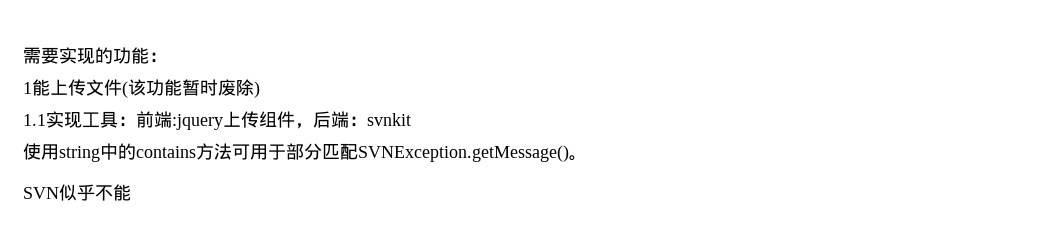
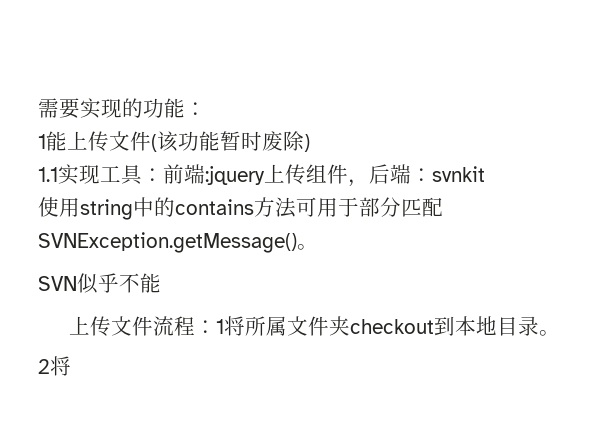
(131, 192) none -> [68,316,560,336] [38,356,71,376] // 上传文件流程：1将所属文件夹checkout到本地目录。 // 2将

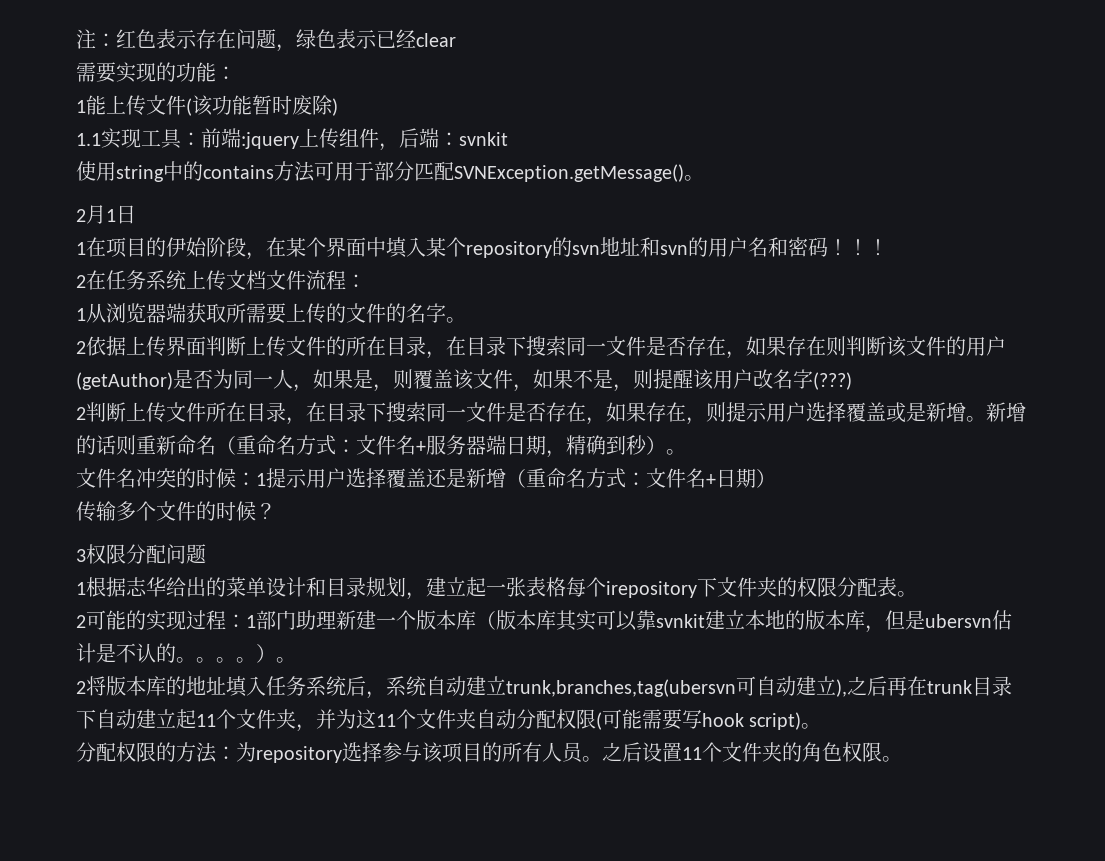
(38, 108) none -> [76,29,456,52] 注：红色表示存在问题，绿色表示已经clear //
[38,273,161,294] [68,316,560,336] [38,356,71,376] SVN似乎不能 // 上传文件流程：1将所属文件夹checkout到本地目录。 // 2将 -> [76,205,136,224] [76,237,888,260] [76,270,366,290] [76,303,466,324] [76,336,1006,359] [76,369,852,392] [76,402,1026,425] [76,435,686,458] [76,468,776,488] [76,501,276,521] [76,544,206,564] [76,577,917,600] [76,610,1012,633] [76,643,296,663] [76,676,1012,699] [76,709,822,732] [76,742,902,763] 2月1日 // 1在项目的伊始阶段，在某个界面中填入某个repository的svn地址和svn的用户名和密码！！！ // 2在任务系统上传文档文件流程： // 1从浏览器端获取所需要上传的文件的名字。 // 2依据上传界面判断上传文件的所在目录，在目录下搜索同一文件是否存在，如果存在则判断该文件的用户(getAuthor)是否为同一人，如果是，则覆盖该文件，如果不是，则提醒该用户改名字(???) // 2判断上传文件所在目录，在目录下搜索同一文件是否存在，如果存在，则提示用户选择覆盖或是新增。新增的话则重新命名（重命名方式：文件名+服务器端日期，精确到秒）。 // 文件名冲突的时候：1提示用户选择覆盖还是新增（重命名方式：文件名+日期） // 传输多个文件的时候？ // 3权限分配问题 // 1根据志华给出的菜单设计和目录规划，建立起一张表格每个irepository下文件夹的权限分配表。 // 2可能的实现过程：1部门助理新建一个版本库（版本库其实可以靠svnkit建立本地的版本库，但是ubersvn估计是不认的。。。。）。 // 2将版本库的地址填入任务系统后，系统自动建立trunk,branches,tag(ubersvn可自动建立),之后再在trunk目录下自动建立起11个文件夹，并为这11个文件夹自动分配权限(可能需要写hook script)。 // 分配权限的方法：为repository选择参与该项目的所有人员。之后设置11个文件夹的角色权限。

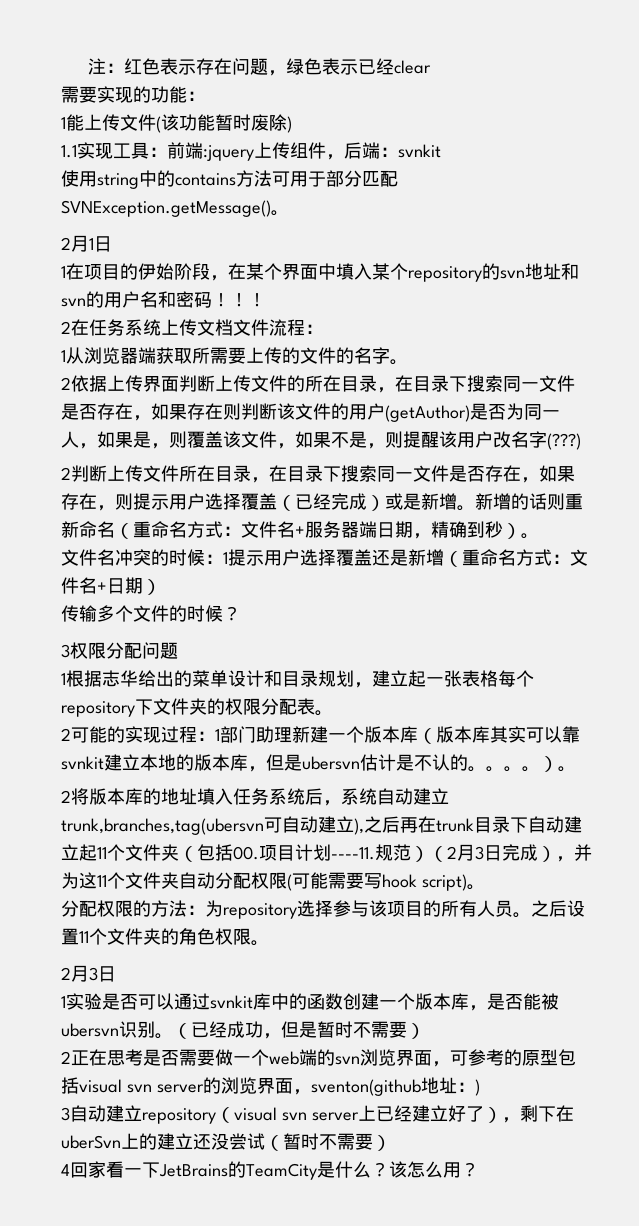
(886, 411) none -> [277,493,385,511] （已经完成）
[606,581,697,598] irepository -> [61,701,135,717] repository
(296, 719) none -> [179,844,556,862] （包括00.项目计划----11.规范）（2月3日完成）
(902, 759) none -> [61,965,116,982] [61,993,559,1011] [61,1021,425,1039] [61,1049,576,1067] [61,1077,480,1096] [61,1105,574,1124] [61,1133,391,1151] [61,1161,479,1180] // 2月3日 // 1实验是否可以通过svnkit库中的函数创建一个版本库，是否能被ubersvn识别。（已经成功，但是暂时不需要） // 2正在思考是否需要做一个web端的svn浏览界面，可参考的原型包括visual svn server的浏览界面，sventon(github地址：) // 3自动建立repository（visual svn server上已经建立好了），剩下在uberSvn上的建立还没尝试（暂时不需要） // 4回家看一下JetBrains的TeamCity是什么？该怎么用？

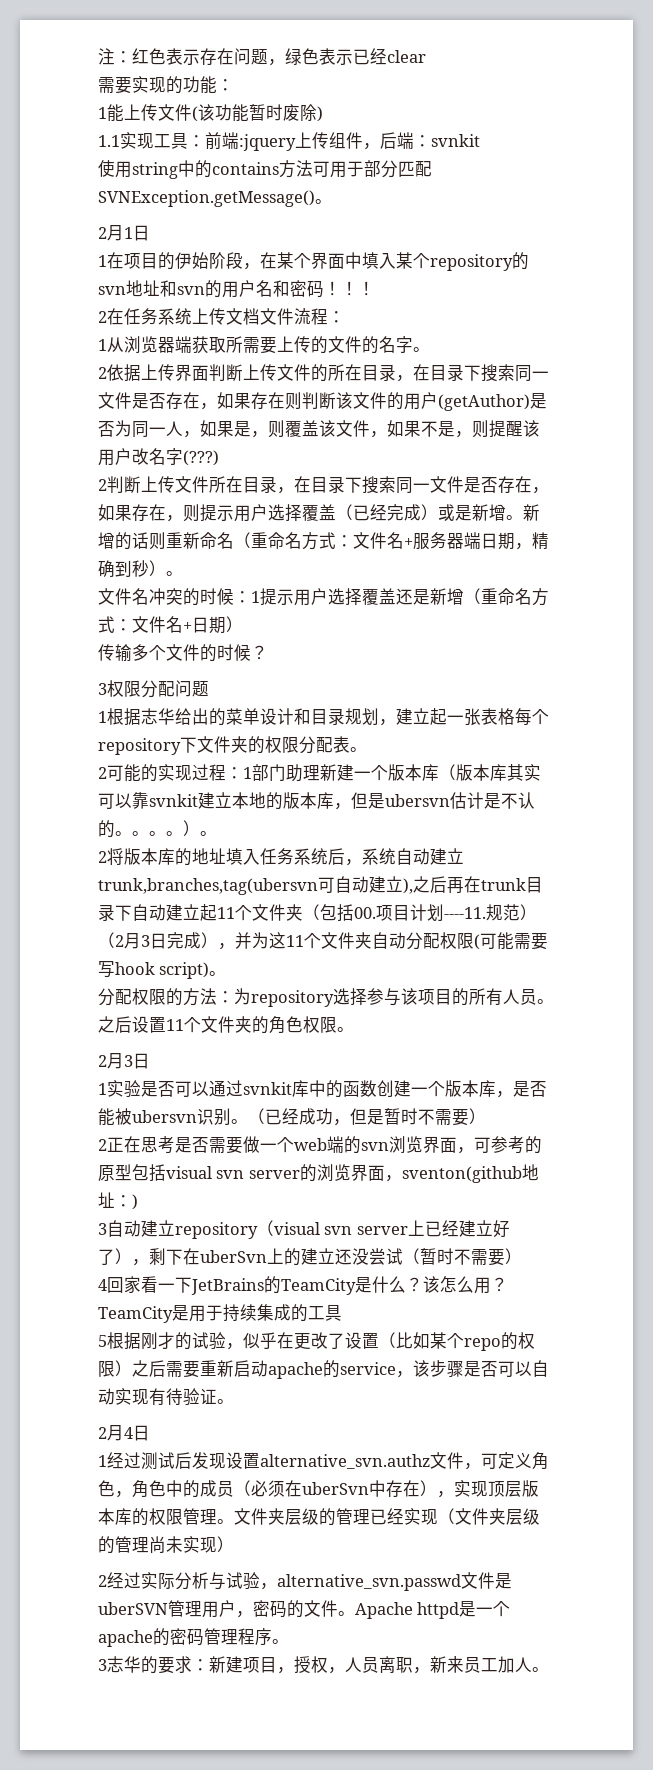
(479, 1169) none -> [98,1304,342,1323] [98,1332,535,1351] [98,1360,549,1379] [98,1388,234,1406] [98,1425,150,1441] [98,1452,549,1470] [98,1480,539,1498] [98,1508,540,1526] [98,1536,234,1554] [98,1572,512,1591] [98,1600,511,1619] [98,1628,289,1647] [98,1656,549,1674] TeamCity是用于持续集成的工具 // 5根据刚才的试验，似乎在更改了设置（比如某个repo的权限）之后需要重新启动apache的service，该步骤是否可以自动实现有待验证。 // 2月4日 // 1经过测试后发现设置alternative_svn.authz文件，可定义角色，角色中的成员（必须在uberSvn中存在），实现顶层版本库的权限管理。文件夹层级的管理已经实现（文件夹层级的管理尚未实现） // 2经过实际分析与试验，alternative_svn.passwd文件是uberSVN管理用户，密码的文件。Apache httpd是一个apache的密码管理程序。 // 3志华的要求：新建项目，授权，人员离职，新来员工加人。

